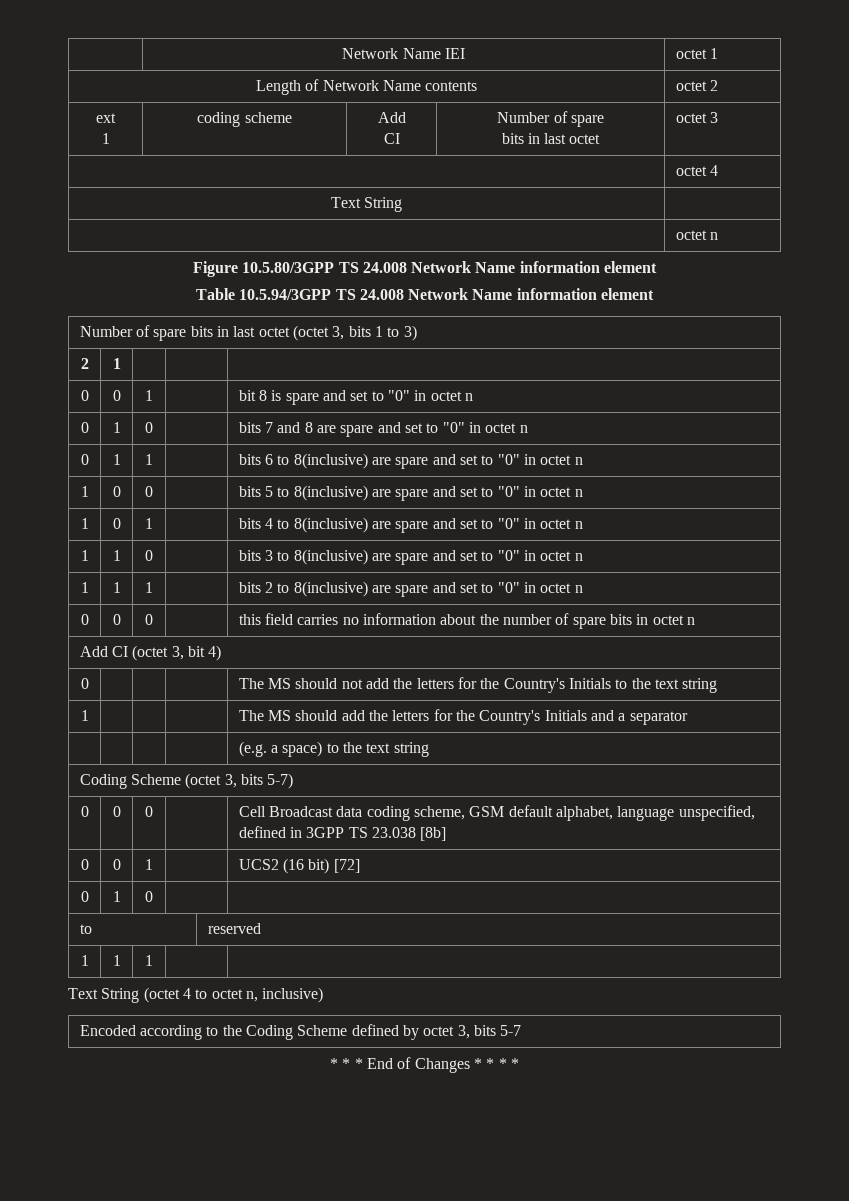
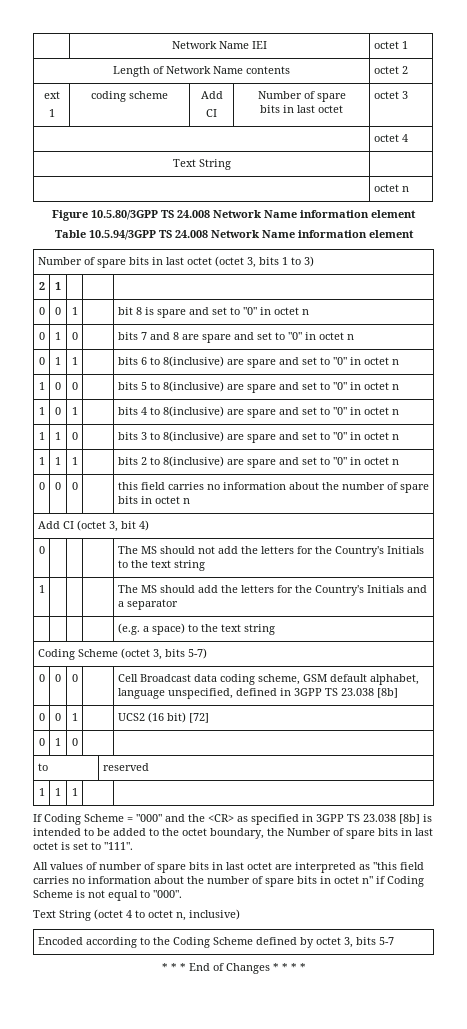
(153, 960) none -> [33,814,432,825] [33,828,433,839] [33,842,133,850] [33,862,424,873] [33,876,424,887] [33,890,182,901] // If Coding Scheme = "000" and the <CR> as specified in 3GPP TS 23.038 [8b] is intended to be added to the octet boundary, the Number of spare bits in last octet is set to "111". // All values of number of spare bits in last octet are interpreted as "this field carries no information about the number of spare bits in octet n" if Coding Scheme is not equal to "000".

